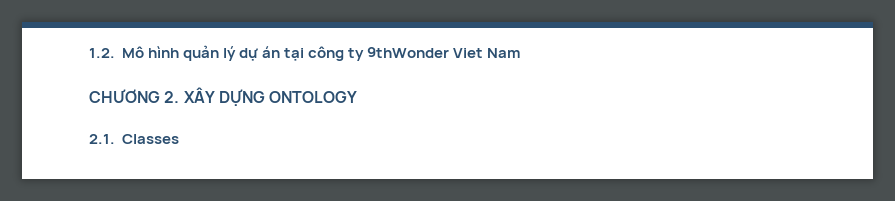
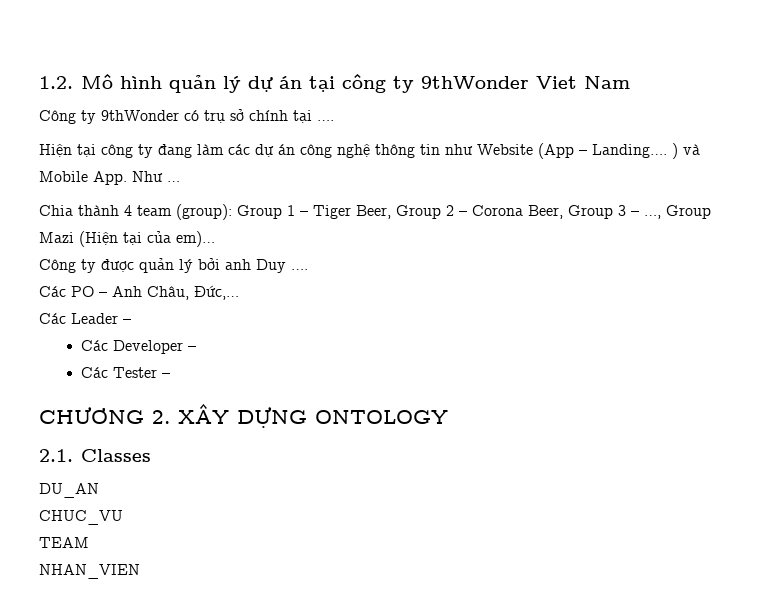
(520, 53) none -> [39,109,334,124] [39,143,700,159] [39,171,180,185] [39,204,711,220] [39,231,215,247] [39,258,308,273] [39,285,239,300] [39,313,131,324] [81,340,197,354] [81,367,171,378] // Công ty 9thWonder có trụ sở chính tại …. // Hiện tại công ty đang làm các dự án công nghệ thông tin như Website (App – Landing…. ) và Mobile App. Như … // Chia thành 4 team (group): Group 1 – Tiger Beer, Group 2 – Corona Beer, Group 3 – …, Group Mazi (Hiện tại của em)… // Công ty được quản lý bởi anh Duy …. // Các PO – Anh Châu, Đức,… // Các Leader – // Các Developer – // Các Tester –
(180, 139) none -> [39,483,99,498] [39,510,123,525] [39,537,89,548] [39,564,140,579] // DU_AN // CHUC_VU // TEAM // NHAN_VIEN

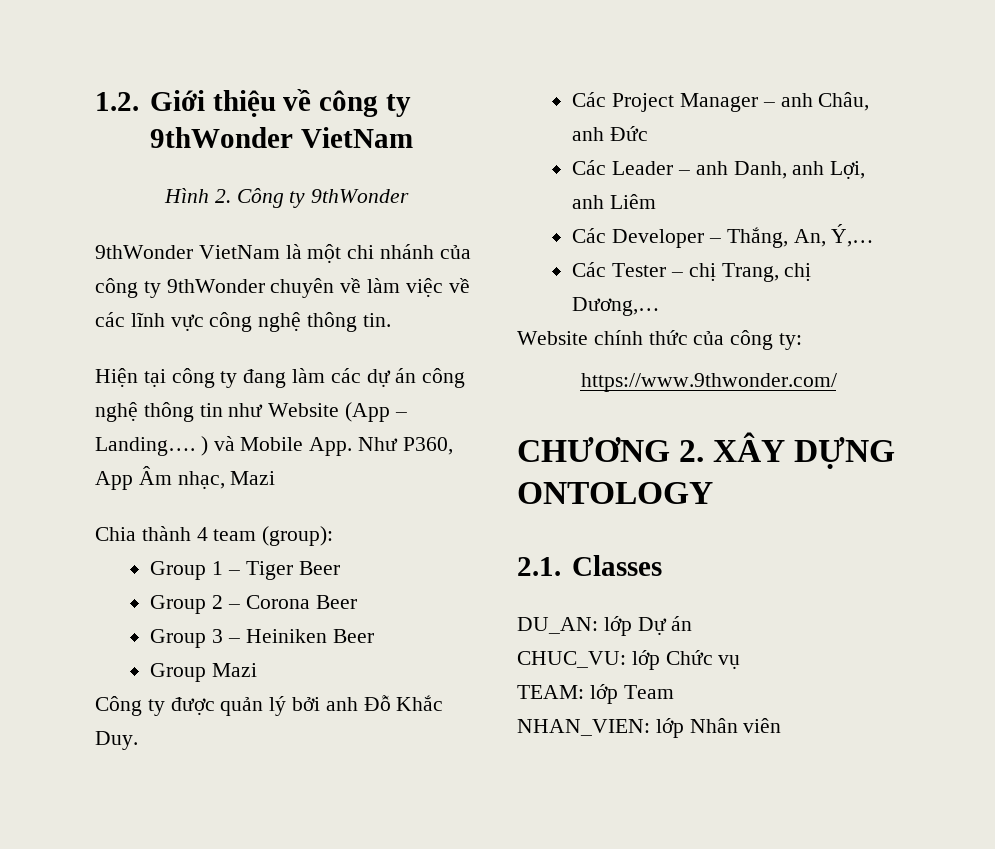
[81,74,630,93] [39,109,334,124] Mô hình quản lý dự án tại công ty 9thWonder Viet Nam // Công ty 9thWonder có trụ sở chính tại …. -> [149,89,412,117] [149,127,413,148] [163,188,410,208] [95,244,471,263] [95,278,470,298] [95,312,391,332] Giới thiệu về công ty 9thWonder VietNam // Hình 2. Công ty 9thWonder // 9thWonder VietNam là một chi nhánh của công ty 9thWonder chuyên về làm việc về các lĩnh vực công nghệ thông tin.
[167,181,180,182] … -> [402,437,453,455] [95,466,276,490] P360, App Âm nhạc, Mazi
(232, 212) none -> (334, 536) //
[356,205,391,219] Beer, -> [298,561,340,575] Beer //
[528,205,563,219] Beer, -> [315,595,357,609] Beer //
[644,215,661,219] …, -> [245,629,374,643] Heiniken Beer //
[79,231,215,247] (Hiện tại của em)… -> (258, 670) none
[256,259,308,273] [39,285,239,300] [39,313,131,324] Duy …. // Các PO – Anh Châu, Đức,… // Các Leader – -> [363,695,444,711] [95,731,138,750] [572,92,870,112] [572,126,649,141] [572,160,866,179] [572,194,657,209] Đỗ Khắc Duy. // Các Project Manager – anh Châu, anh Đức // Các Leader – anh Danh, anh Lợi, anh Liêm
(197, 348) none -> [726,224,875,248] Thắng, An, Ý,…
(171, 375) none -> [688,263,812,282] [572,297,661,316] [517,330,803,350] [580,373,837,392] chị Trang, chị Dương,… // Website chính thức của công ty: // https://www.9thwonder.com/
[39,483,99,498] [39,510,123,525] [39,537,89,548] [39,564,140,579] DU_AN // CHUC_VU // TEAM // NHAN_VIEN -> [517,616,693,636] [517,650,741,670] [517,684,674,704] [517,718,782,738] DU_AN: lớp Dự án // CHUC_VU: lớp Chức vụ // TEAM: lớp Team // NHAN_VIEN: lớp Nhân viên

